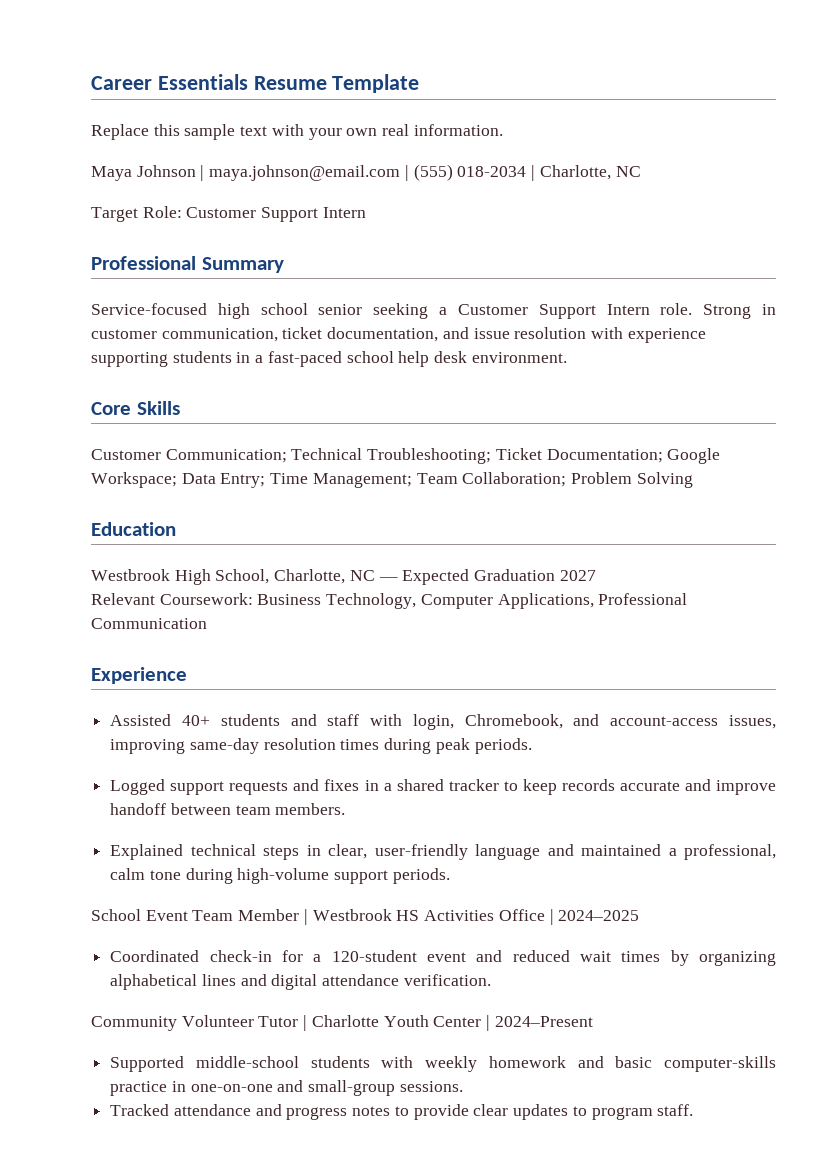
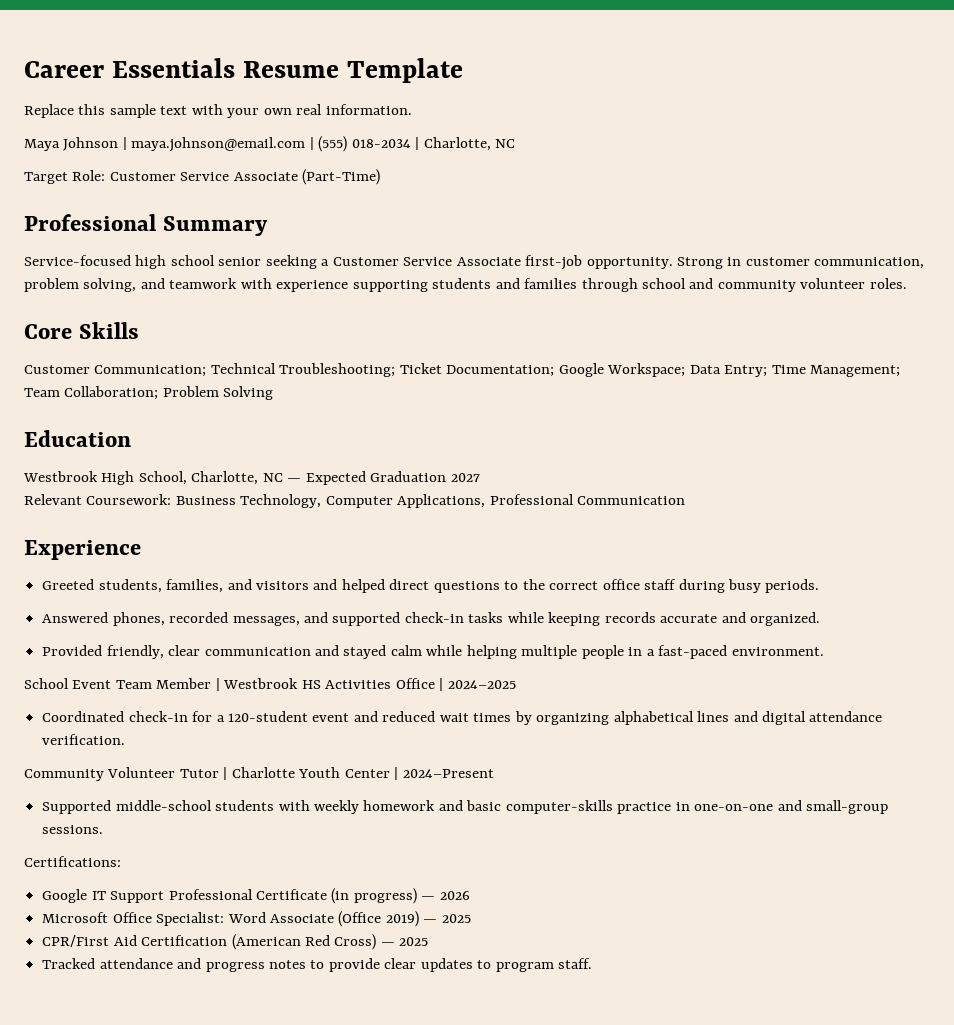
[261,207,366,222] Support Intern -> [180,169,381,185] Service Associate (Part-Time)
[538,303,777,319] [91,327,706,343] [91,351,567,367] Support Intern role. Strong in customer communication, ticket documentation, and issue resolution with experience supporting students in a fast-paced school help desk environment. -> [403,255,925,270] [24,278,907,292] Service Associate first-job opportunity. Strong in customer communication, problem solving, and teamwork with experience supporting students and families through school and community volunteer roles.
[110,714,776,730] [110,738,532,754] [110,779,777,795] [110,803,346,815] [110,844,777,860] [110,868,450,884] Assisted 40+ students and staff with login, Chromebook, and account-access issues, improving same-day resolution times during peak periods. // Logged support requests and fixes in a shared tracker to keep records accurate and improve handoff between team members. // Explained technical steps in clear, user-friendly language and maintained a professional, calm tone during high-volume support periods. -> [42,579,820,593] [42,612,821,626] [42,645,824,659] Greeted students, families, and visitors and helped direct questions to the correct office staff during busy periods. // Answered phones, recorded messages, and supported check-in tasks while keeping records accurate and organized. // Provided friendly, clear communication and stayed calm while helping multiple people in a fast-paced environment.
(463, 1086) none -> [24,856,121,867] [42,888,470,904] [42,911,471,927] [42,934,429,950] // Certifications: // Google IT Support Professional Certificate (in progress) — 2026 // Microsoft Office Specialist: Word Associate (Office 2019) — 2025 // CPR/First Aid Certification (American Red Cross) — 2025

